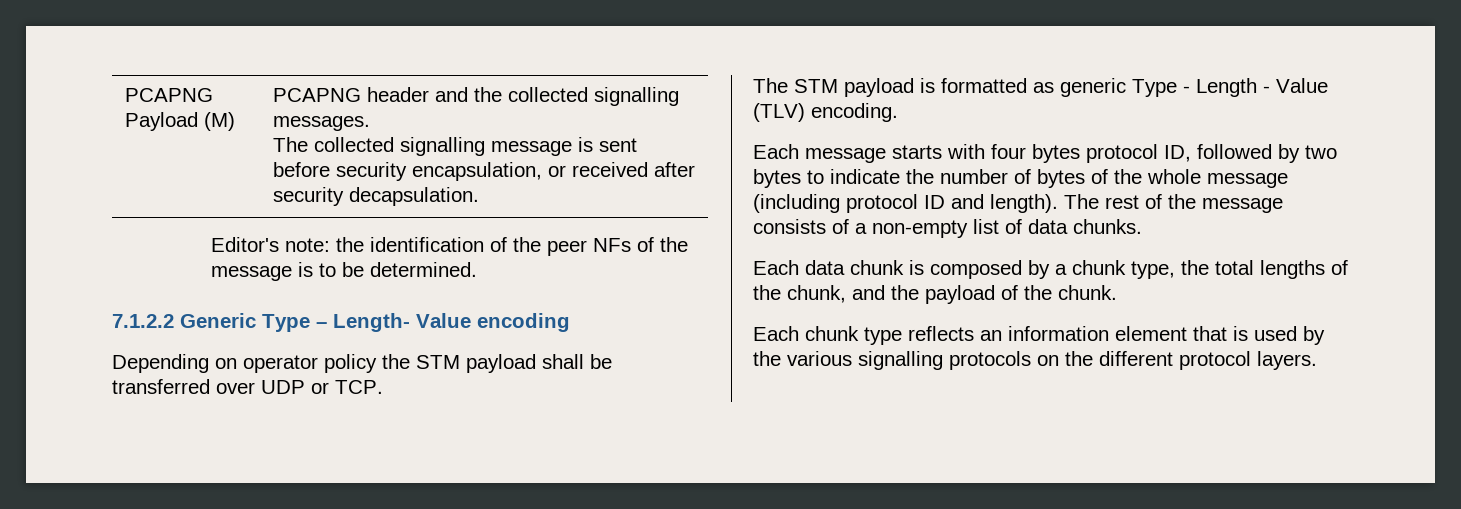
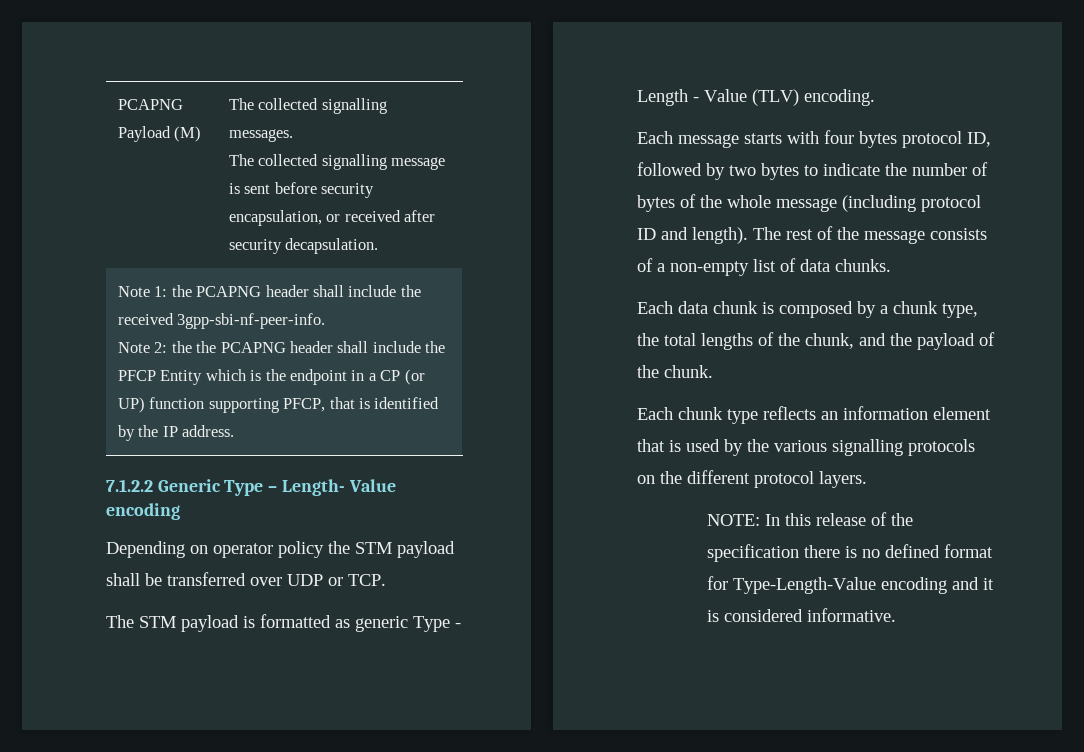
[272,87,502,102] PCAPNG header and the -> [228,98,254,110] The
[211,237,689,256] [211,262,478,281] // Editor's note: the identification of the peer NFs of the message is to be determined. -> [117,285,421,297] [117,313,326,329] [117,341,446,353] [117,369,425,385] [117,397,440,413] [117,425,235,441] // Note 1: the PCAPNG header shall include the received 3gpp-sbi-nf-peer-info. // Note 2: the the PCAPNG header shall include the PFCP Entity which is the endpoint in a CP (or UP) function supporting PFCP, that is identified by the IP address.
(1317, 360) none -> [707,512,914,526] [707,544,994,562] [707,576,995,594] [707,608,897,622] // NOTE: In this release of the specification there is no defined format for Type-Length-Value encoding and it is considered informative.

